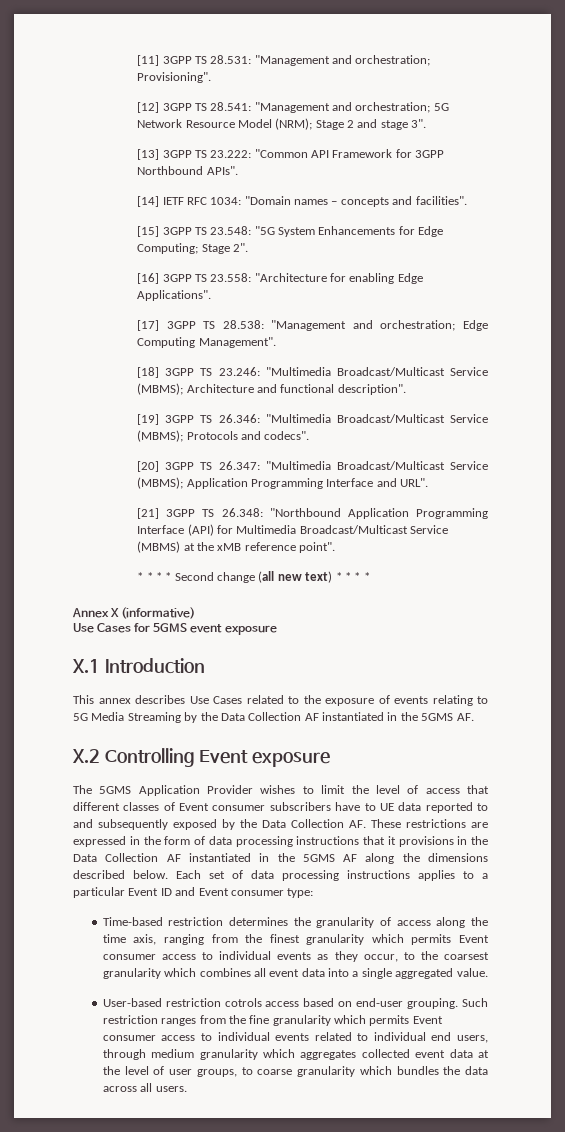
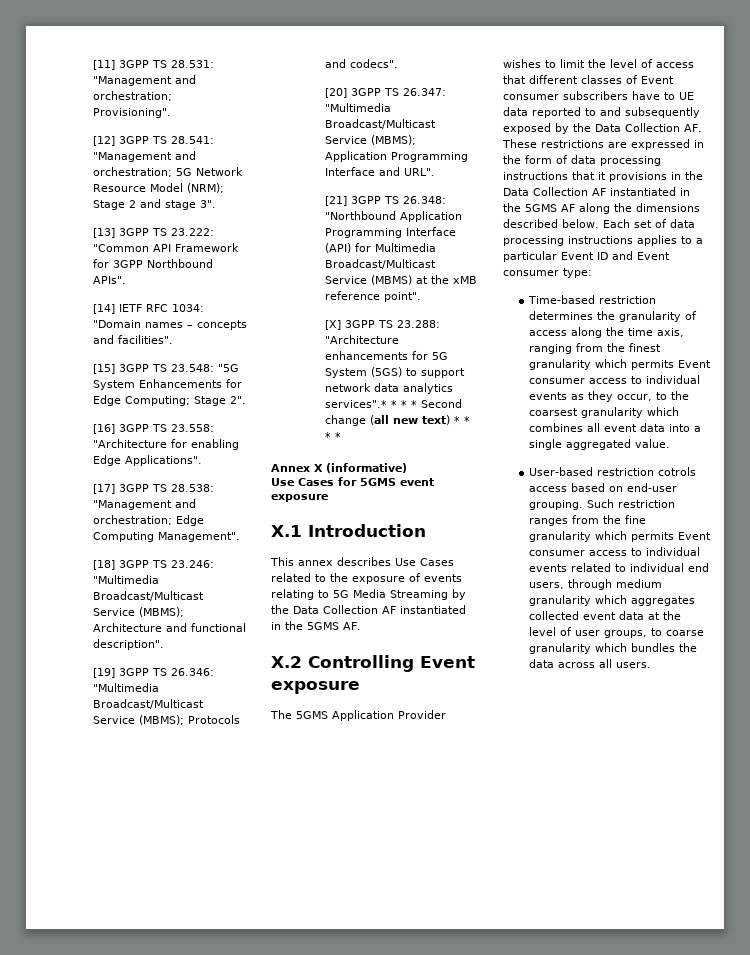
[137,572,144,581] * -> [324,320,440,330] [324,335,399,344] [324,351,448,360] [324,367,465,378] [324,383,453,394] [324,400,387,408] [X] 3GPP TS 23.288: "Architecture enhancements for 5G System (5GS) to support network data analytics services".*

